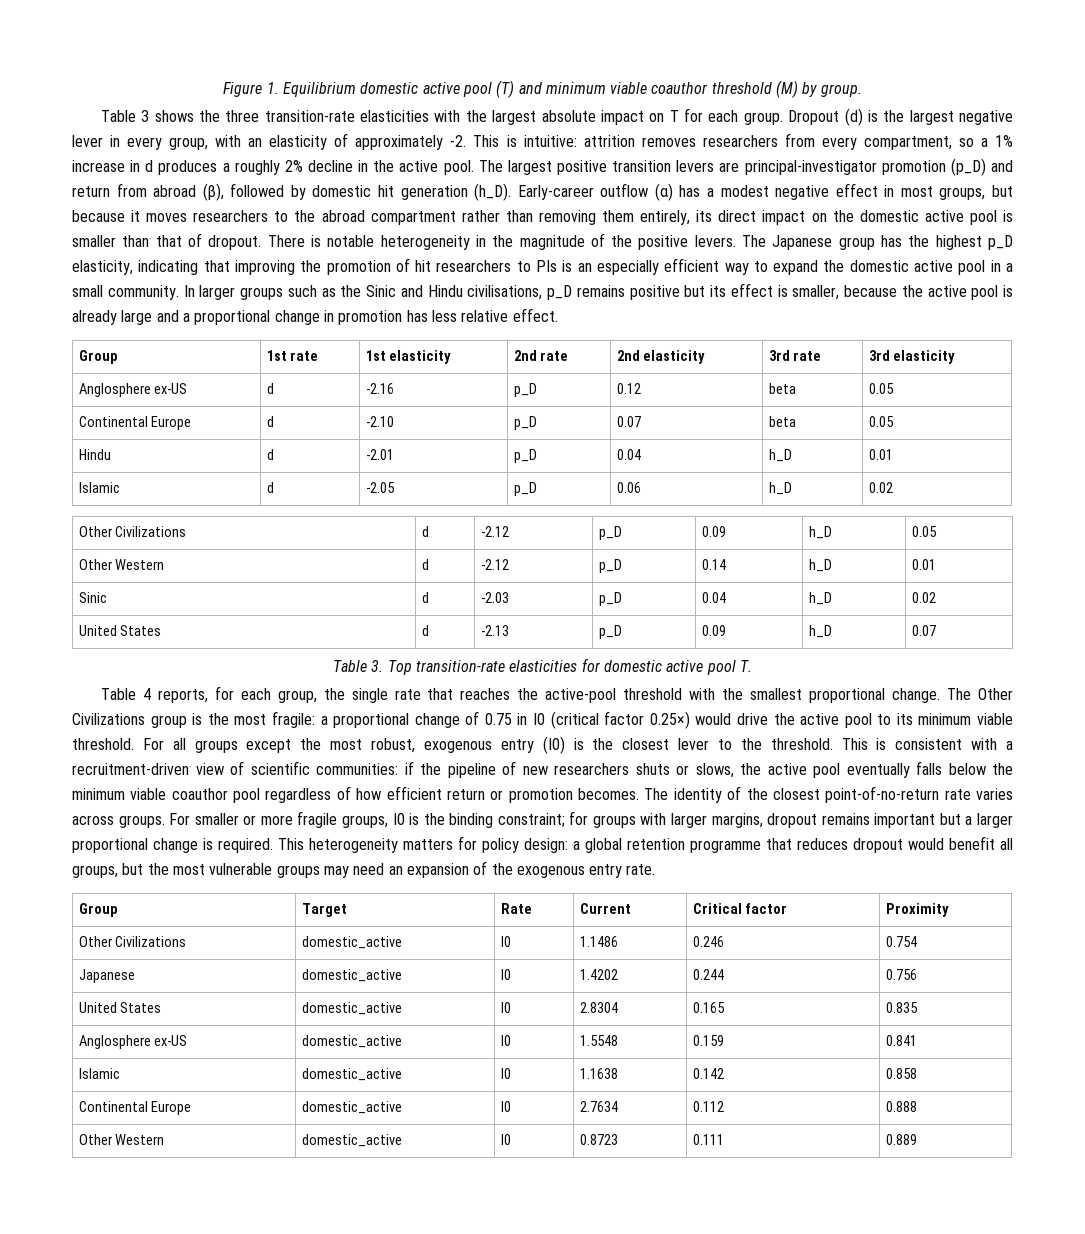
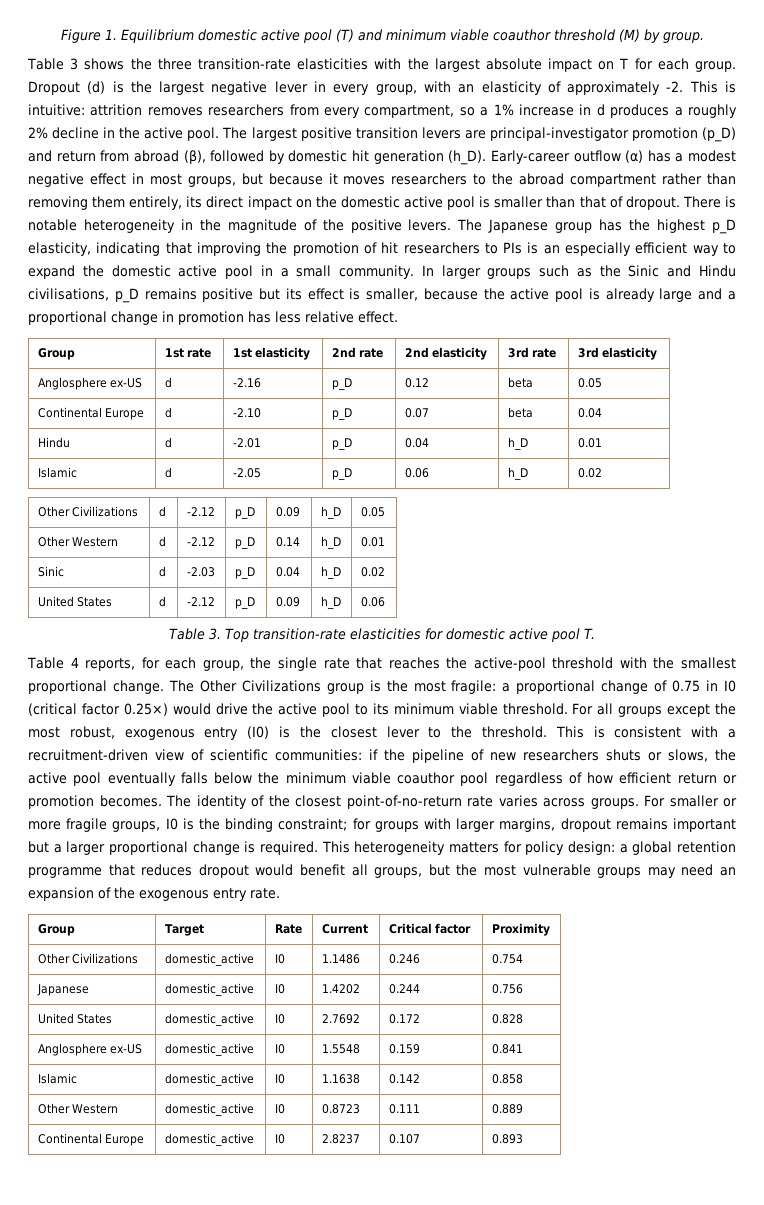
[868,416,894,427] 0.05 -> [577,408,602,418] 0.04
[480,625,509,636] [598,625,622,639] [701,625,726,636] [808,625,832,638] [911,625,936,636] -2.13 | p_D | 0.09 | h_D | 0.07 -> [186,597,215,606] [234,597,255,609] [275,597,300,607] [320,596,341,609] [360,597,385,607] -2.12 | p_D | 0.09 | h_D | 0.06
[579,1002,618,1013] [692,1002,725,1013] [885,1002,918,1013] 2.8304 | 0.165 | 0.835 -> [321,1014,360,1024] [388,1014,420,1024] [491,1014,523,1024] 2.7692 | 0.172 | 0.828
[78,1101,192,1115] [301,1101,402,1114] [500,1101,511,1112] [579,1101,618,1112] [692,1101,724,1112] [885,1101,917,1112] // Continental Europe | domestic_active | I0 | 2.7634 | 0.112 | 0.888 -> (523, 1079) none
(917, 1139) none -> [37,1133,145,1146] [164,1133,254,1146] [274,1134,285,1144] [321,1134,360,1144] [388,1134,420,1144] [491,1134,523,1144] // Continental Europe | domestic_active | I0 | 2.8237 | 0.107 | 0.893

